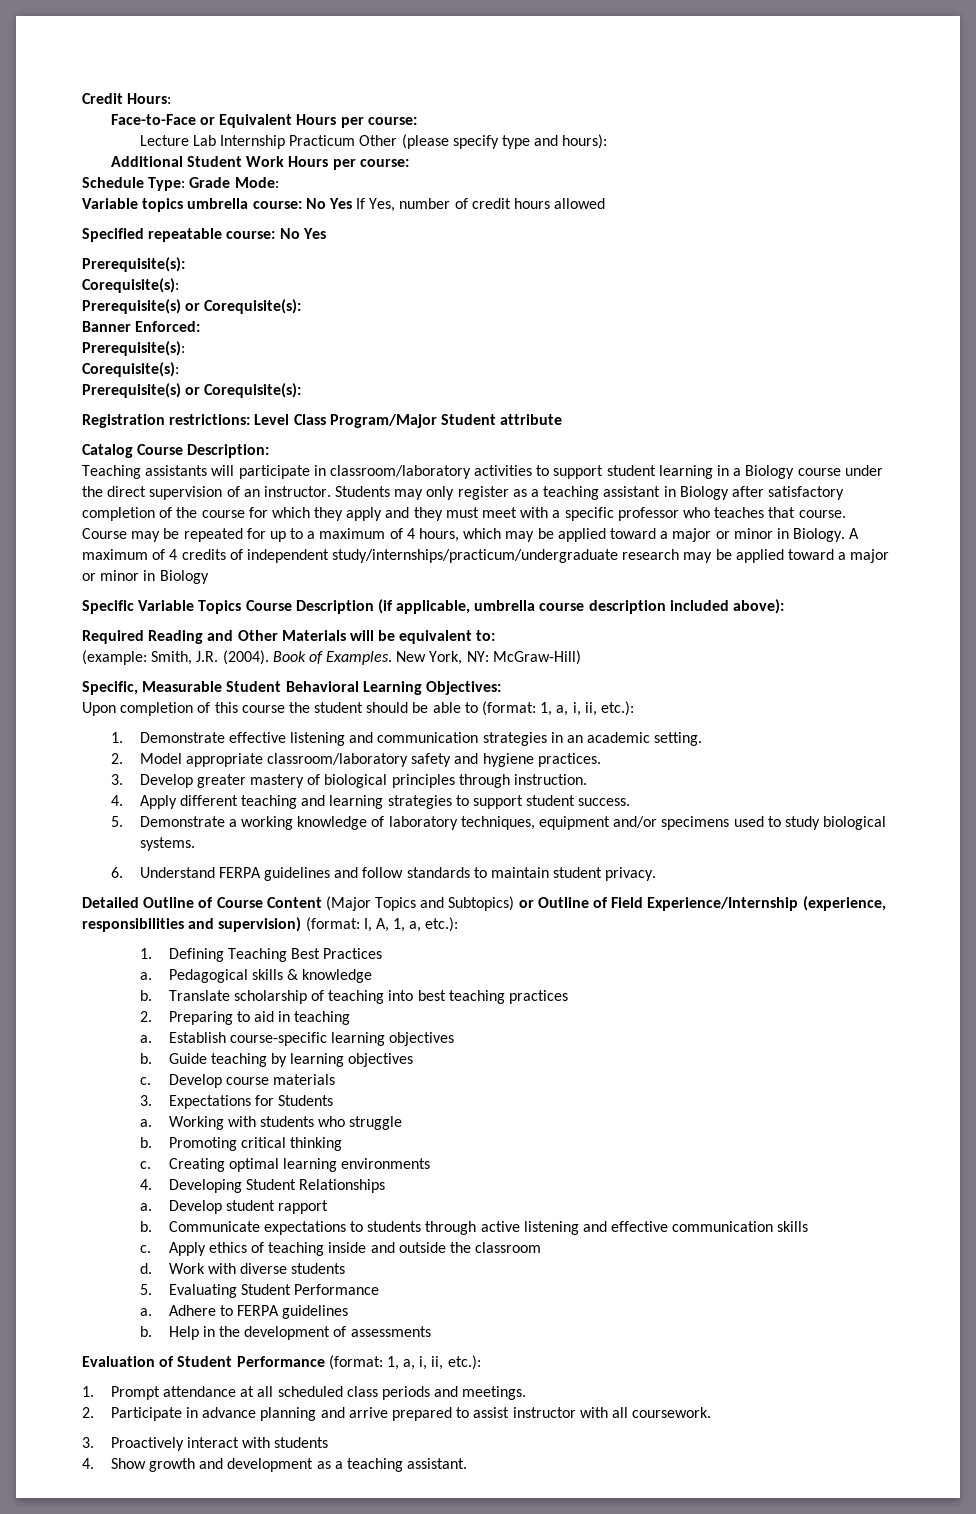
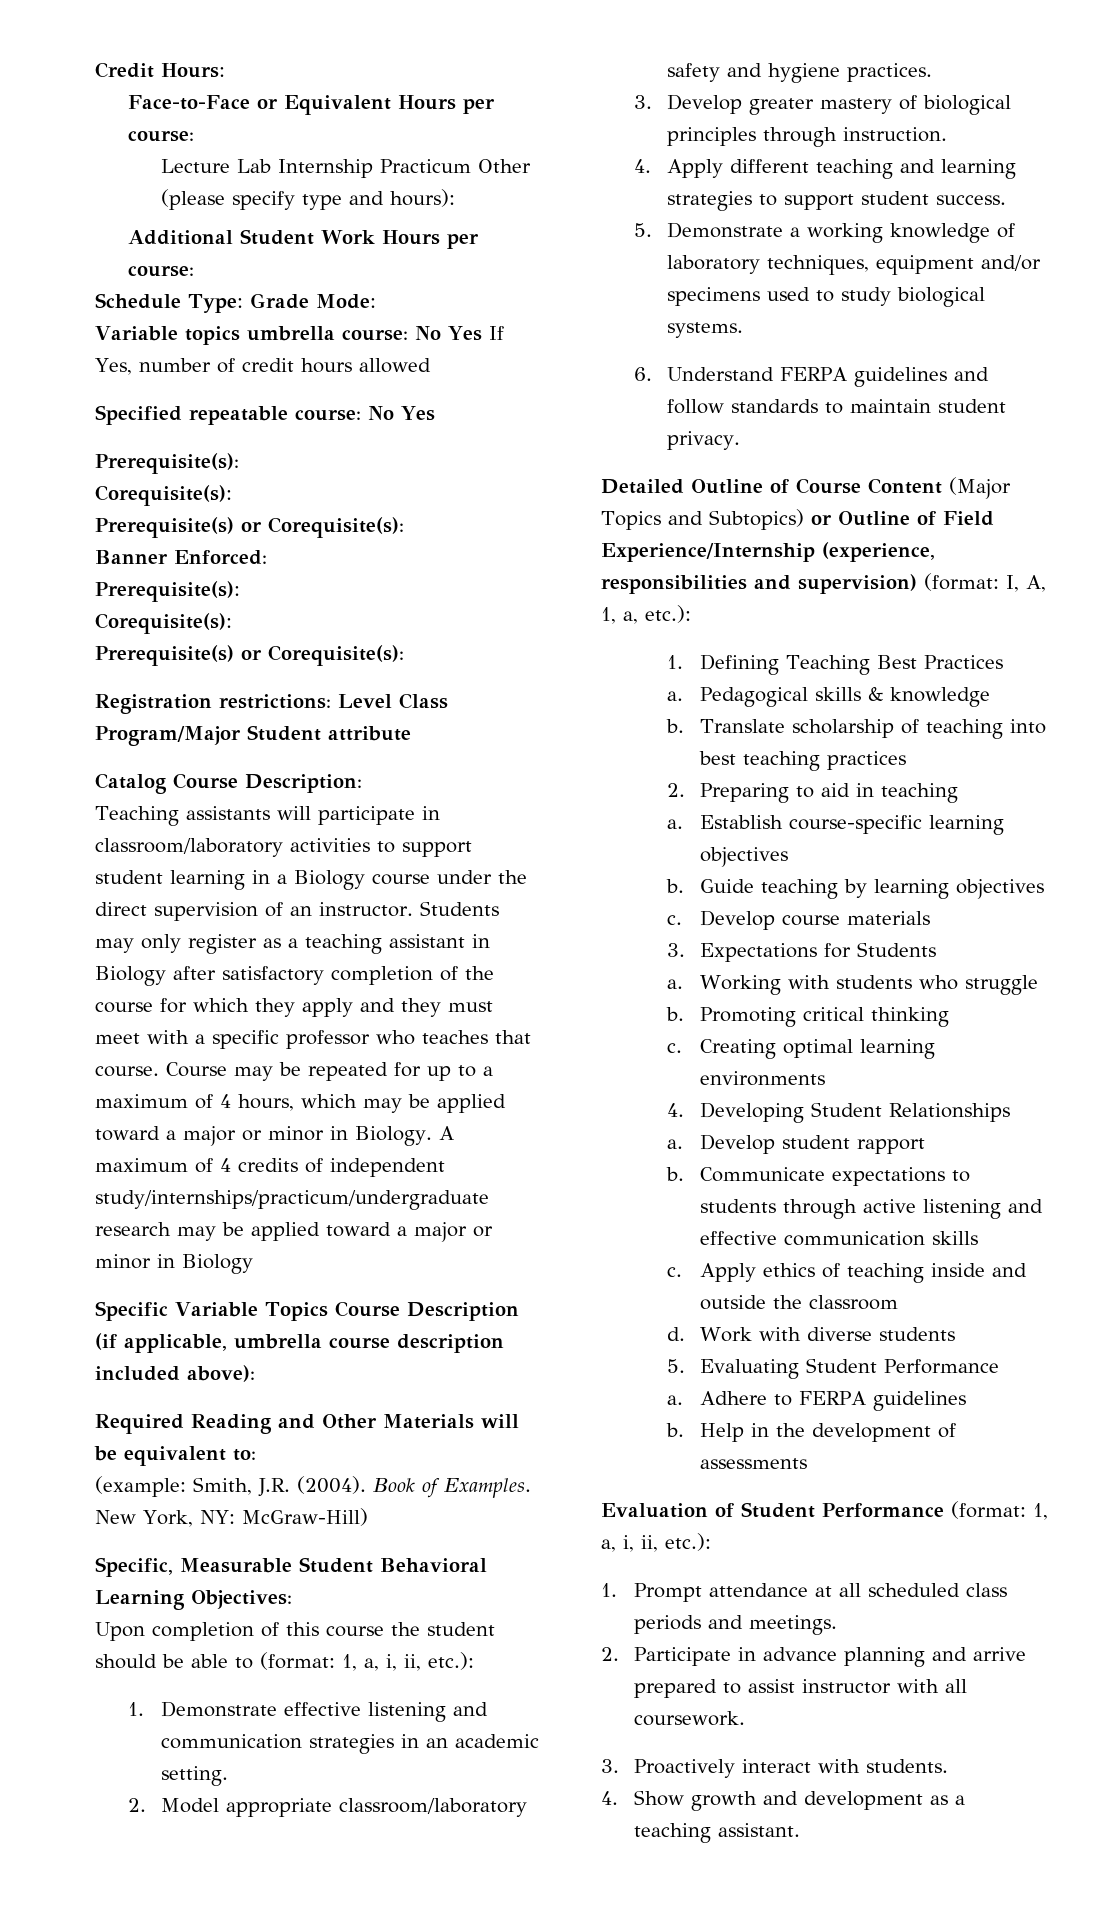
[274,1437,329,1448] students -> [866,1759,949,1773] students.

